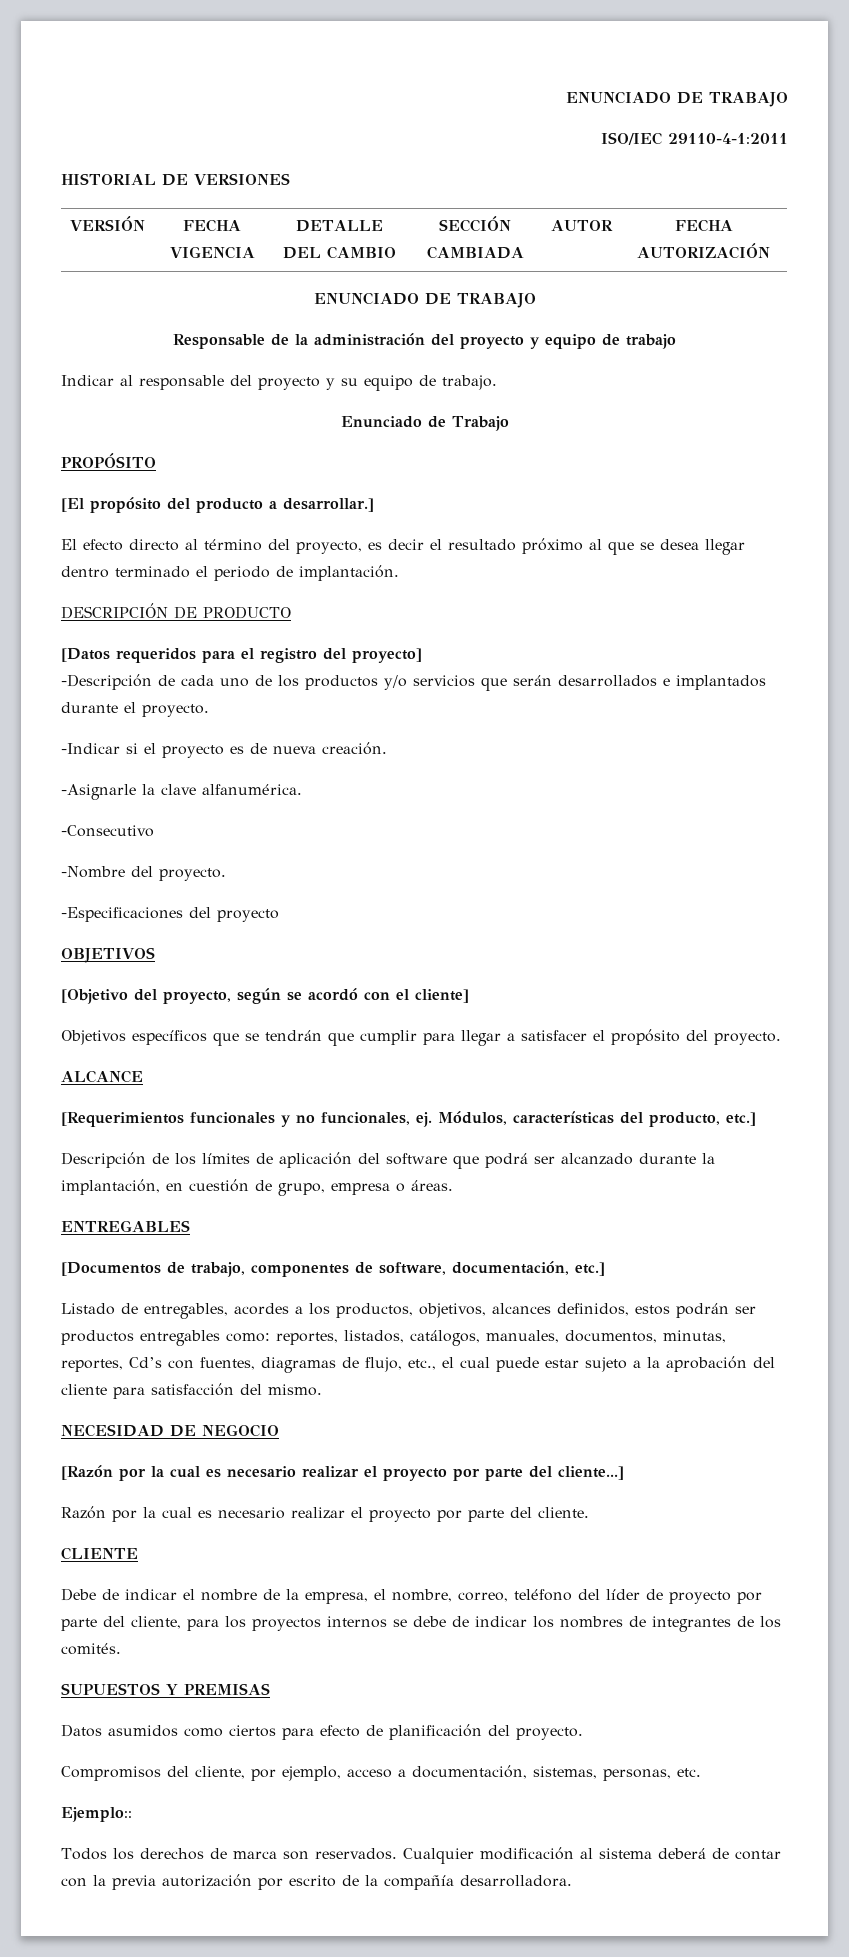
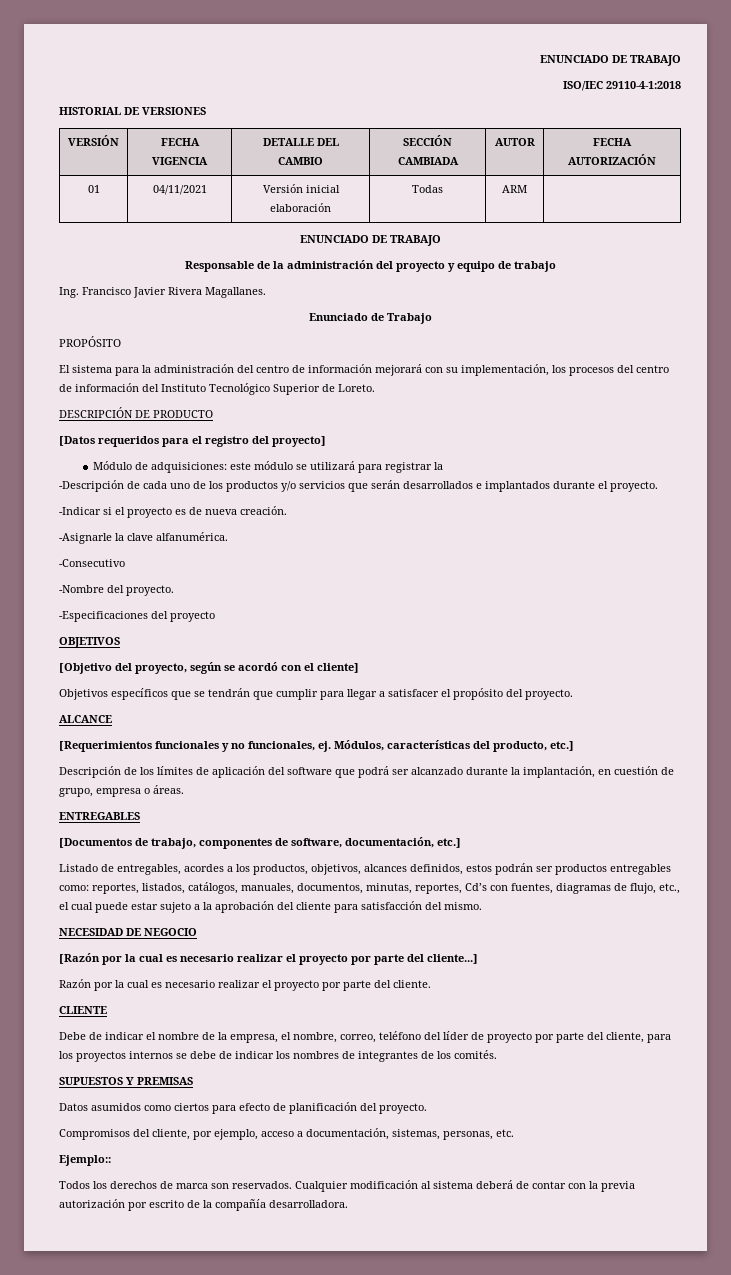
[668,133,788,144] 29110-4-1:2011 -> [606,81,681,89] 29110-4-1:2018
(770, 251) none -> [87,185,100,193] [152,185,207,195] [262,184,340,193] [270,203,331,212] [412,185,444,193] [502,185,527,193] // 01 | 04/11/2021 | Versión inicial elaboración | Todas | ARM |
[61,375,497,391] [340,416,509,431] [61,453,156,468] [61,497,374,513] [61,538,745,555] [61,565,399,581] Indicar al responsable del proyecto y su equipo de trabajo. // Enunciado de Trabajo // PROPÓSITO // [El propósito del producto a desarrollar.] // El efecto directo al término del proyecto, es decir el resultado próximo al que se desea llegar dentro terminado el periodo de implantación. -> [59,287,266,298] [308,313,432,324] [59,336,121,347] [59,364,669,376] [59,383,375,395] Ing. Francisco Javier Rivera Magallanes. // Enunciado de Trabajo // PROPÓSITO // El sistema para la administración del centro de información mejorará con su implementación, los procesos del centro de información del Instituto Tecnológico Superior de Loreto.
(422, 655) none -> [93,461,444,473] // Módulo de adquisiciones: este módulo se utilizará para registrar la

